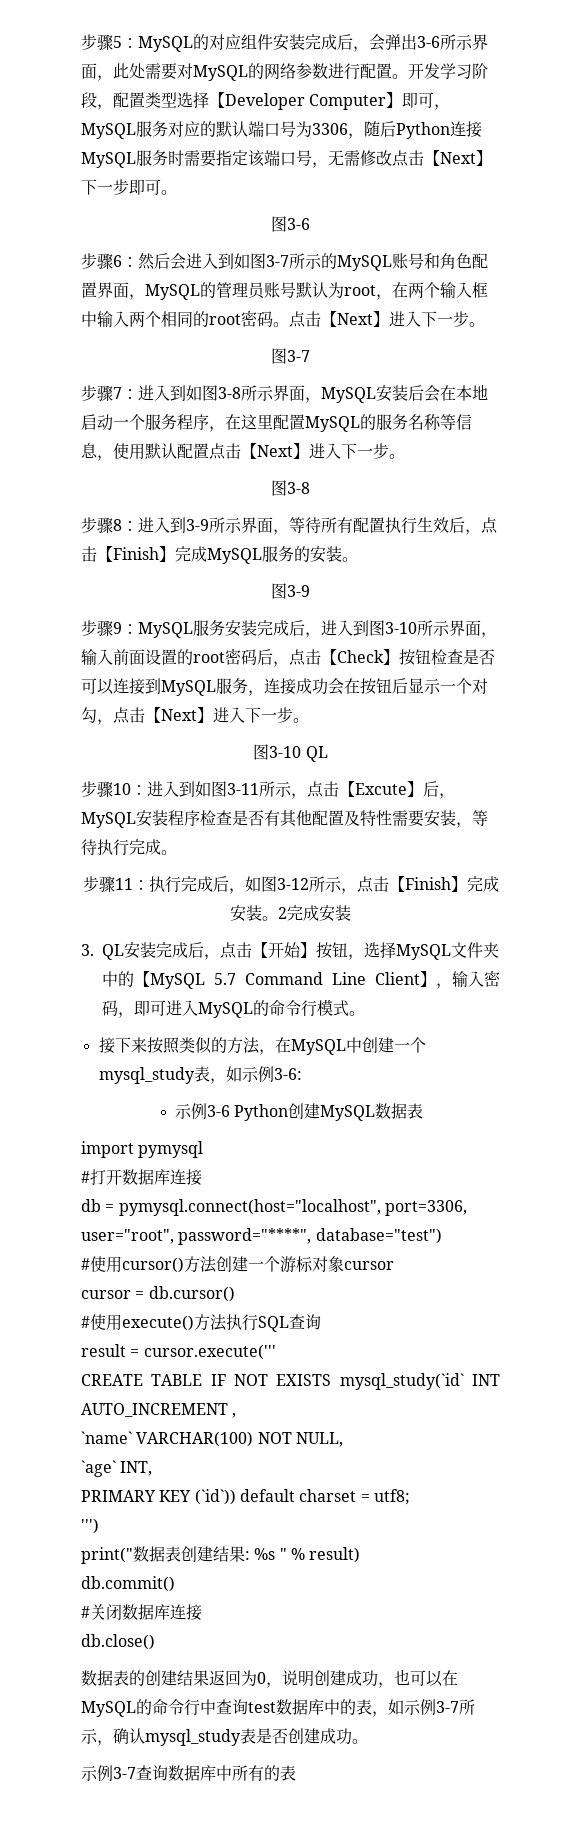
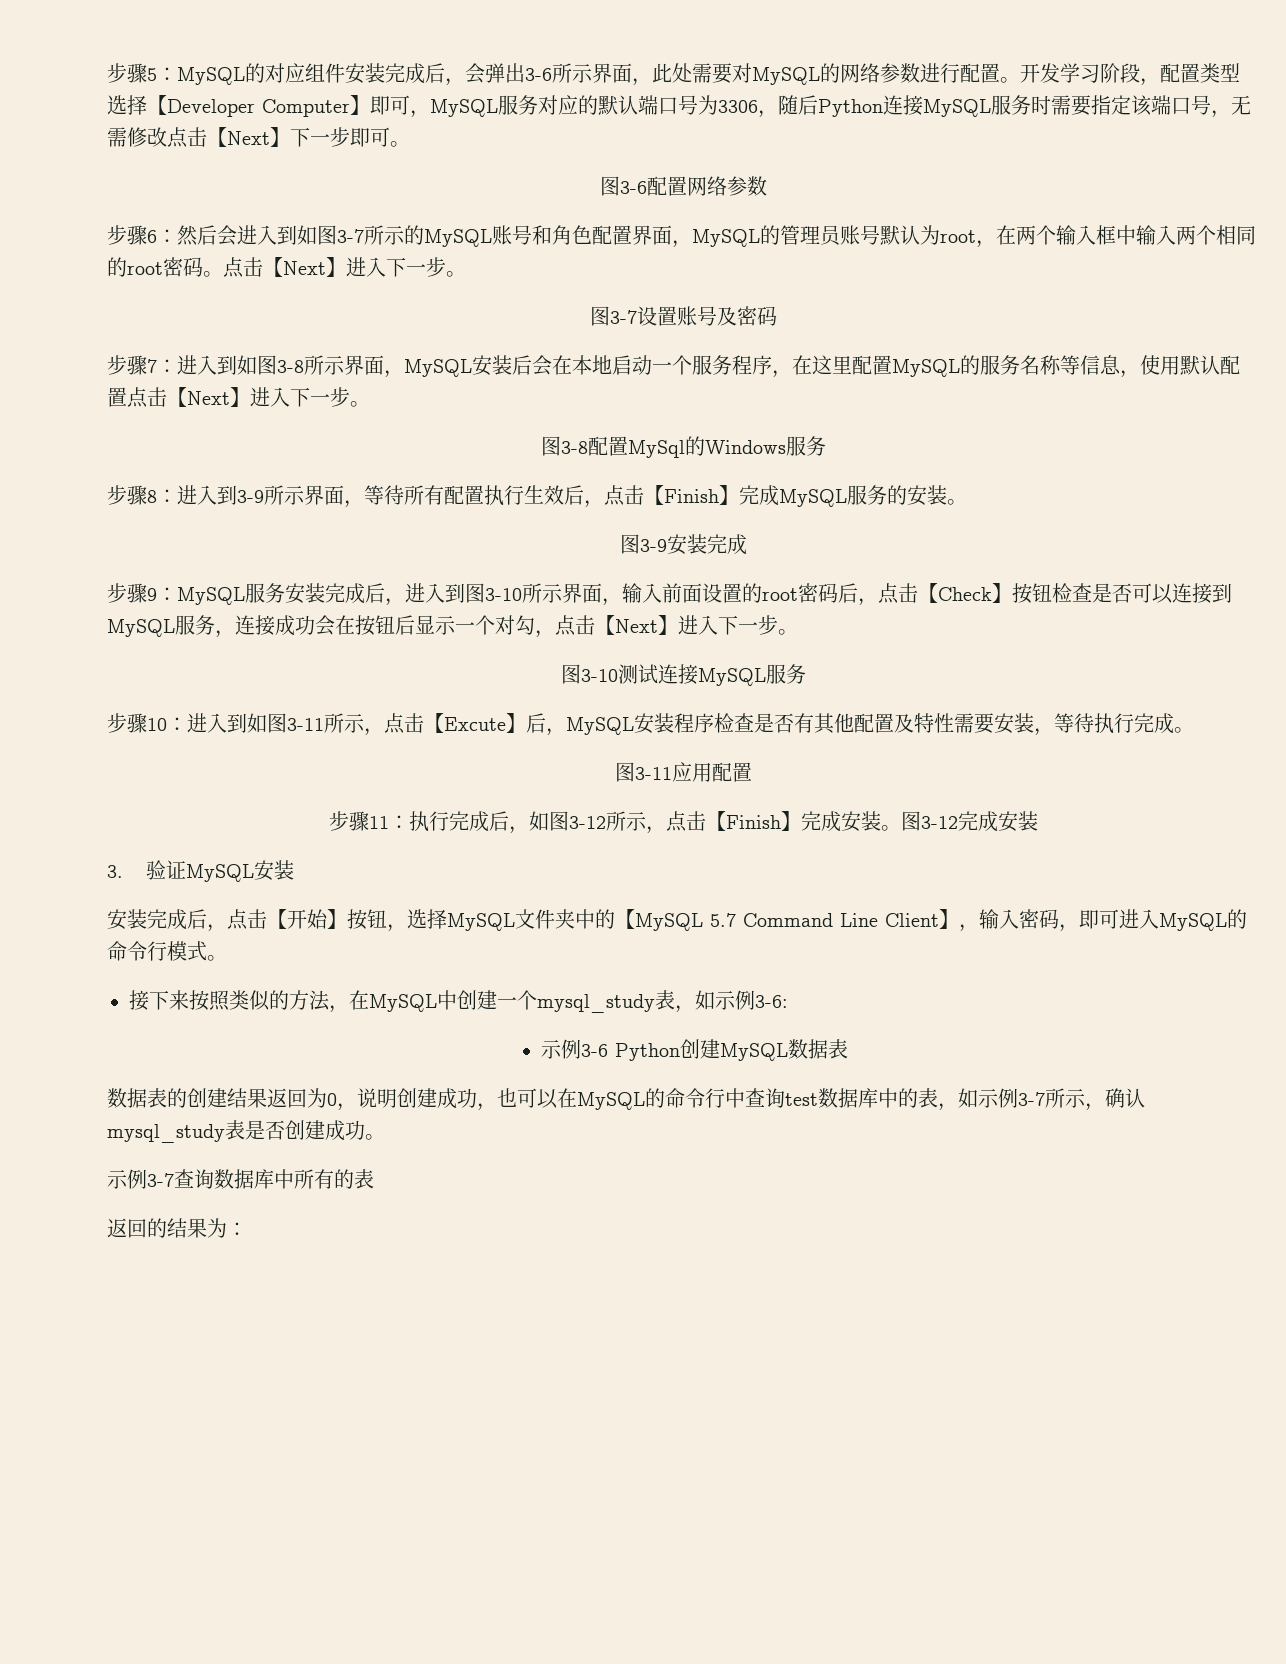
(310, 224) none -> [646,176,767,196] 配置网络参数
(310, 356) none -> [636,306,777,326] 设置账号及密码
(310, 488) none -> [587,436,826,458] 配置MySql的Windows服务
(310, 591) none -> [666,534,747,555] 安装完成
[305,746,328,762] QL -> [617,664,806,686] 测试连接MySQL服务
(177, 852) none -> [614,762,752,782] // 图3-11应用配置
[278,907,287,919] 2 -> [900,811,958,831] 图3-12
[102,944,125,960] QL -> [145,860,294,882] 验证MySQL安装 //
[81,1141,204,1158] [81,1169,202,1186] [81,1199,467,1216] [81,1228,442,1245] [81,1256,394,1273] [81,1286,235,1302] [81,1314,321,1332] [81,1344,276,1360] [81,1373,500,1390] [81,1403,237,1418] [81,1431,343,1447] [81,1460,153,1477] [81,1489,410,1505] [81,1518,99,1534] [81,1546,361,1564] [81,1576,175,1592] [81,1604,202,1621] [81,1634,155,1650] // import pymysql // #打开数据库连接 // db = pymysql.connect(host="localhost", port=3306, user="root", password="****", database="test") // #使用cursor()方法创建一个游标对象cursor // cursor = db.cursor() // #使用execute()方法执行SQL查询 // result = cursor.execute(''' // CREATE TABLE IF NOT EXISTS mysql_study(`id` INT AUTO_INCREMENT , // `name` VARCHAR(100) NOT NULL, // `age` INT, // PRIMARY KEY (`id`)) default charset = utf8; // ''') // print("数据表创建结果: %s " % result) // db.commit() // #关闭数据库连接 // db.close() -> (848, 1049) none
(296, 1773) none -> [107,1218,247,1238] // 返回的结果为：

